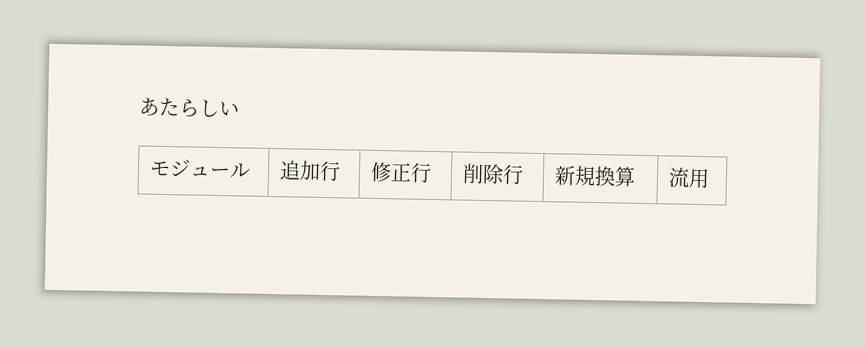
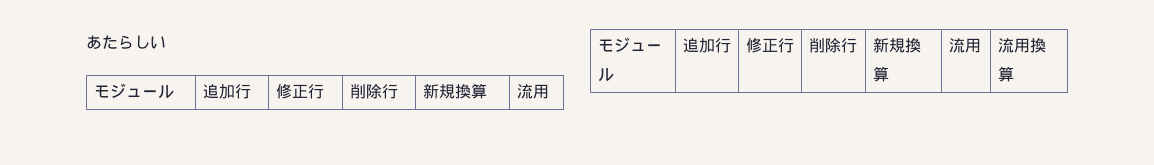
(710, 178) none -> [597,37,662,52] [597,68,614,82] [682,38,731,53] [745,37,794,53] [808,38,857,53] [872,37,921,53] [872,66,889,82] [948,38,981,53] [997,38,1046,53] [997,66,1014,82] // モジュール | 追加行 | 修正行 | 削除行 | 新規換算 | 流用 | 流用換算

